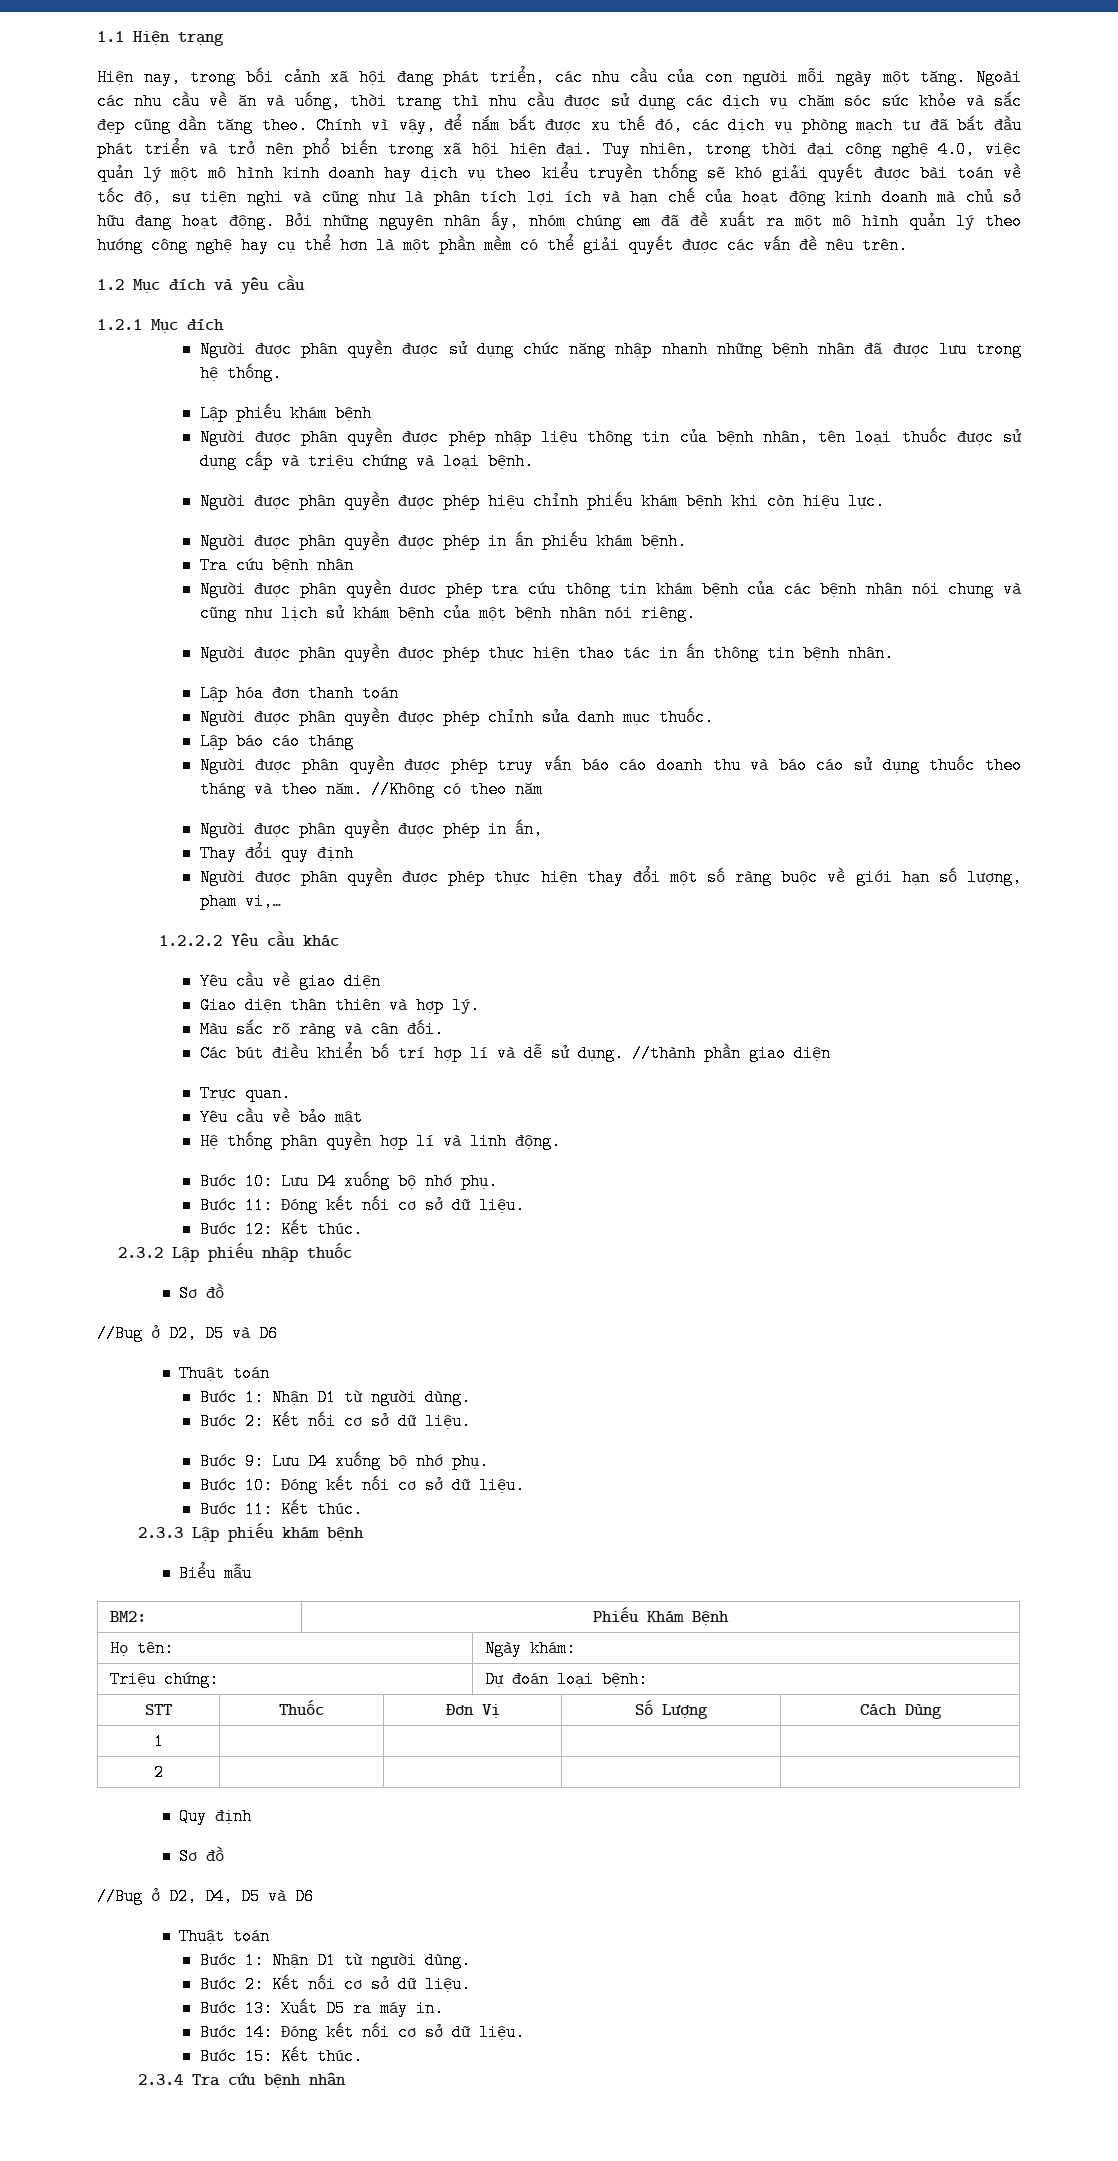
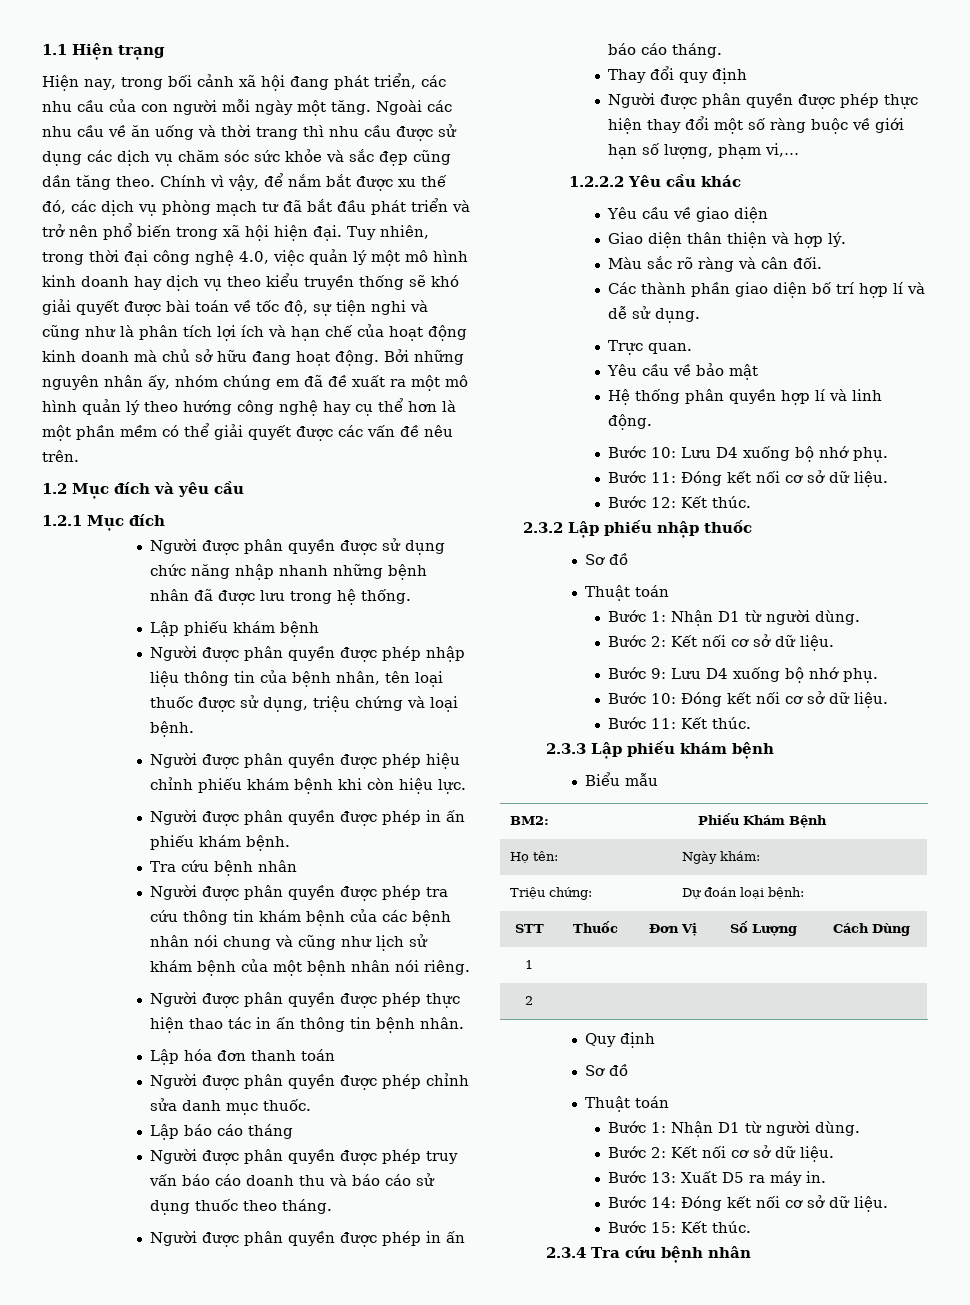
[266,91,341,110] và uống, -> [155,125,216,140] uống và
[199,451,300,470] dụng cấp và -> [262,697,308,712] dụng,
[400,581,438,598] dươc -> [339,886,377,901] được
[199,781,543,798] [199,819,543,838] tháng và theo năm. //Không có theo năm // Người được phân quyền được phép in ấn, -> [281,1199,332,1214] [149,1231,465,1247] [607,43,722,58] tháng. // Người được phân quyền được phép in ấn báo cáo tháng.
[334,997,381,1014] thiên -> [726,232,767,248] thiện
[235,1042,363,1062] bút điều khiển -> [640,282,807,298] thành phần giao diện
[631,1043,831,1062] //thành phần giao diện -> (700, 315) none
[97,1325,278,1342] // //Bug ở D2, D5 và D6 -> (628, 559) none
[97,1888,314,1905] // //Bug ở D2, D4, D5 và D6 -> (628, 1070) none

